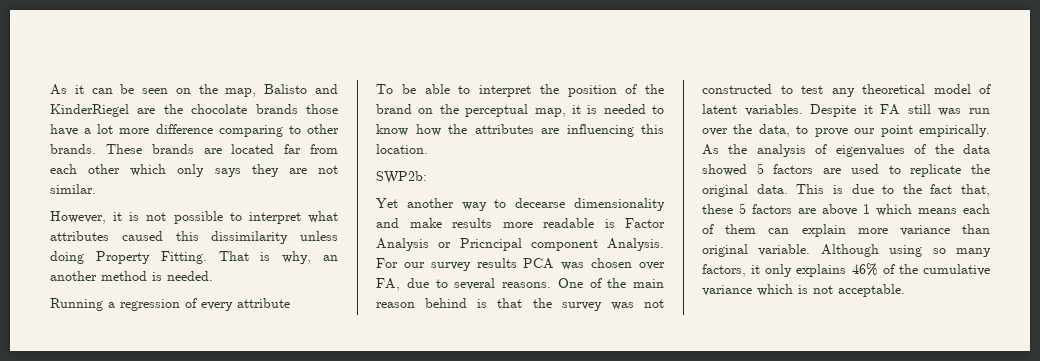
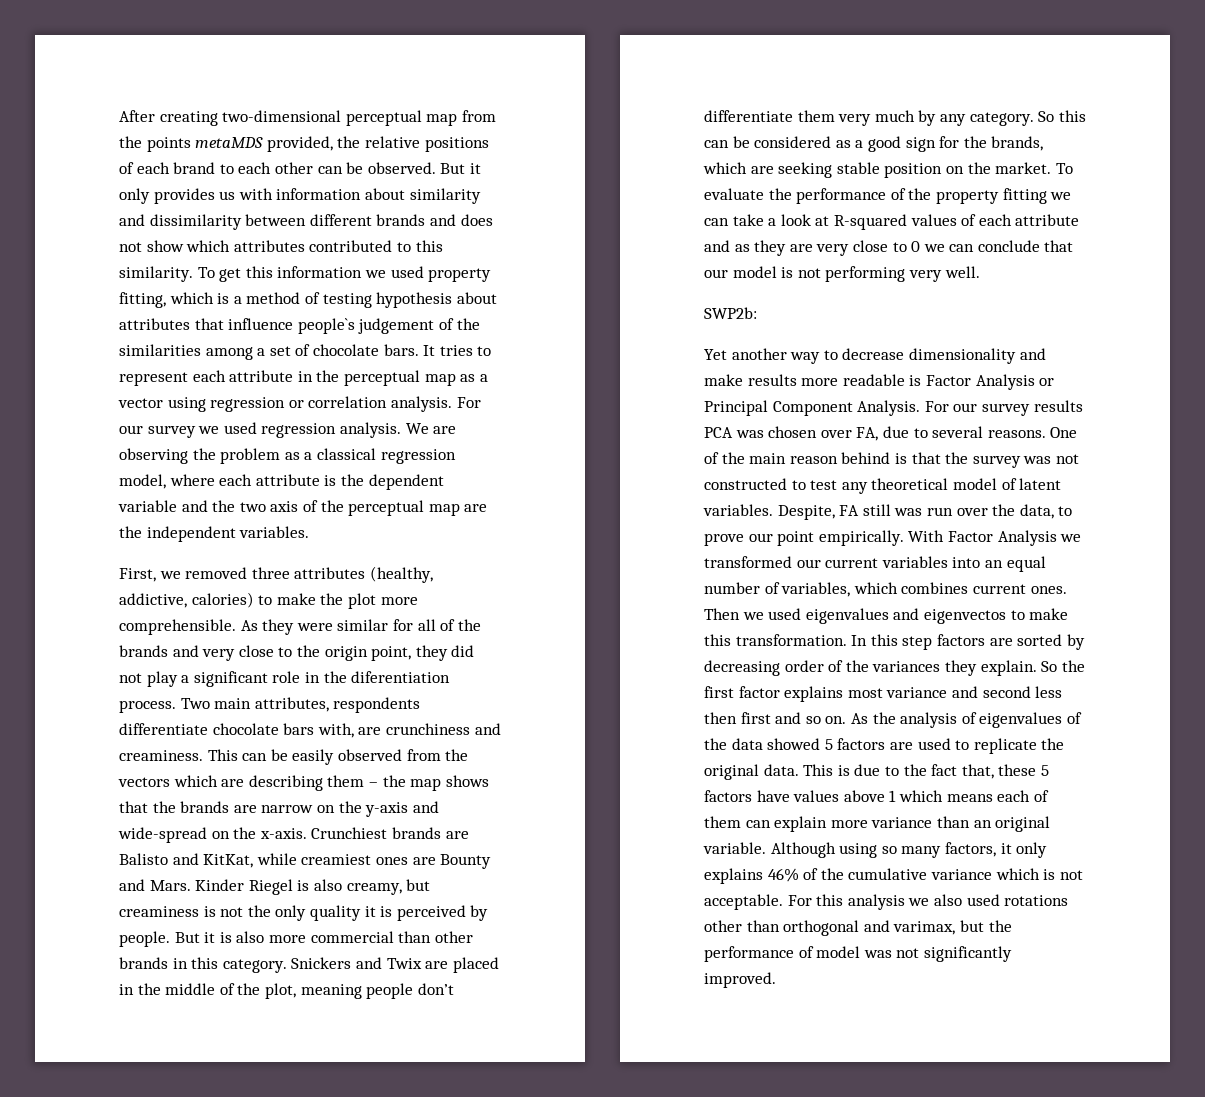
[50,84,338,97] [50,104,338,117] [50,124,339,137] [50,144,338,154] [50,164,338,177] [50,184,96,194] [50,211,338,224] [50,231,338,244] [50,251,338,264] [50,271,213,281] [50,298,290,311] [376,84,664,97] [376,104,664,117] [376,124,664,137] [376,144,428,154] As it can be seen on the map, Balisto and KinderRiegel are the chocolate brands those have a lot more difference comparing to other brands. These brands are located far from each other which only says they are not similar. // However, it is not possible to interpret what attributes caused this dissimilarity unless doing Property Fitting. That is why, an another method is needed. // Running a regression of every attribute // To be able to interpret the position of the brand on the perceptual map, it is needed to know how the attributes are influencing this location. -> [119,110,496,126] [119,136,489,152] [119,162,481,174] [119,188,481,204] [119,214,493,230] [119,240,443,252] [119,266,492,282] [119,292,497,308] [119,318,480,334] [119,344,492,360] [119,370,488,386] [118,396,481,412] [119,422,457,438] [119,448,456,464] [119,474,444,490] [118,500,488,516] [119,526,310,542] [119,566,433,583] [119,592,418,609] [119,619,481,635] [119,645,475,661] [119,671,451,687] [119,697,421,713] [119,723,501,738] [119,749,469,765] [118,775,489,791] [119,801,439,817] [118,827,469,843] [119,853,492,869] [119,879,431,895] [119,905,489,921] [119,931,473,947] [119,957,499,973] [119,983,454,999] [704,110,1086,126] [704,136,1044,152] [703,162,1073,178] [704,188,1072,204] [704,214,1080,230] [704,240,1074,256] [704,266,980,282] After creating two-dimensional perceptual map from the points metaMDS provided, the relative positions of each brand to each other can be observed. But it only provides us with information about similarity and dissimilarity between different brands and does not show which attributes contributed to this similarity. To get this information we used property fitting, which is a method of testing hypothesis about attributes that influence people`s judgement of the similarities among a set of chocolate bars. It tries to represent each attribute in the perceptual map as a vector using regression or correlation analysis. For our survey we used regression analysis. We are observing the problem as a classical regression model, where each attribute is the dependent variable and the two axis of the perceptual map are the independent variables. // First, we removed three attributes (healthy, addictive, calories) to make the plot more comprehensible. As they were similar for all of the brands and very close to the origin point, they did not play a significant role in the diferentiation process. Two main attributes, respondents differentiate chocolate bars with, are crunchiness and creaminess. This can be easily observed from the vectors which are describing them – the map shows that the brands are narrow on the y-axis and wide-spread on the x-axis. Crunchiest brands are Balisto and KitKat, while creamiest ones are Bounty and Mars. Kinder Riegel is also creamy, but creaminess is not the only quality it is perceived by people. But it is also more commercial than other brands in this category. Snickers and Twix are placed in the middle of the plot, meaning people don’t differentiate them very much by any category. So this can be considered as a good sign for the brands, which are seeking stable position on the market. To evaluate the performance of the property fitting we can take a look at R-squared values of each attribute and as they are very close to 0 we can conclude that our model is not performing very well.
[515,198,566,208] decearse -> [842,348,905,360] decrease
[459,238,598,251] Pricncipal component -> [704,400,853,416] Principal Component
[810,104,873,117] Despite it -> [777,505,835,520] Despite,
(990, 130) none -> [908,530,1082,546] [704,556,1046,572] [704,582,1067,597] [704,608,1069,624] [704,634,1085,650] [704,660,1085,676] [704,686,1063,702] [704,712,847,724] With Factor Analysis we transformed our current variables into an equal number of variables, which combines current ones. Then we used eigenvalues and eigenvectos to make this transformation. In this step factors are sorted by decreasing order of the variances they explain. So the first factor explains most variance and second less then first and so on.
[798,208,816,214] are -> [756,790,840,802] have values
(990, 229) none -> [973,820,992,828] an
(905, 290) none -> [787,894,1069,910] [704,920,1012,936] [704,946,1012,962] [704,972,776,988] For this analysis we also used rotations other than orthogonal and varimax, but the performance of model was not significantly improved.

